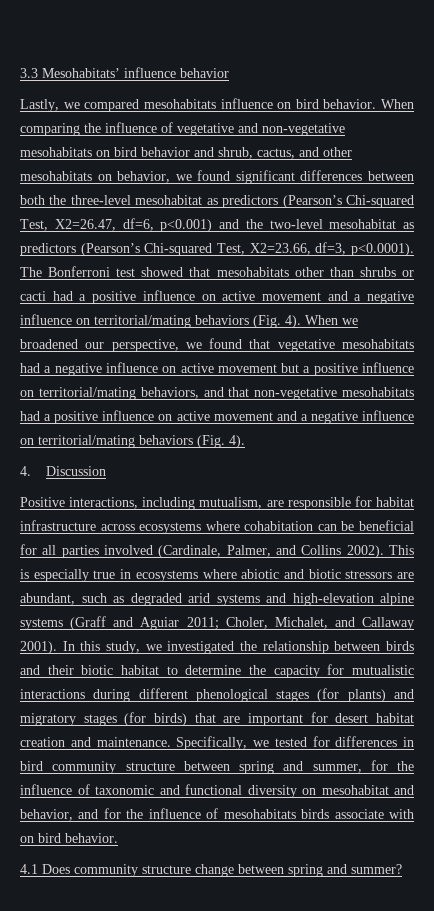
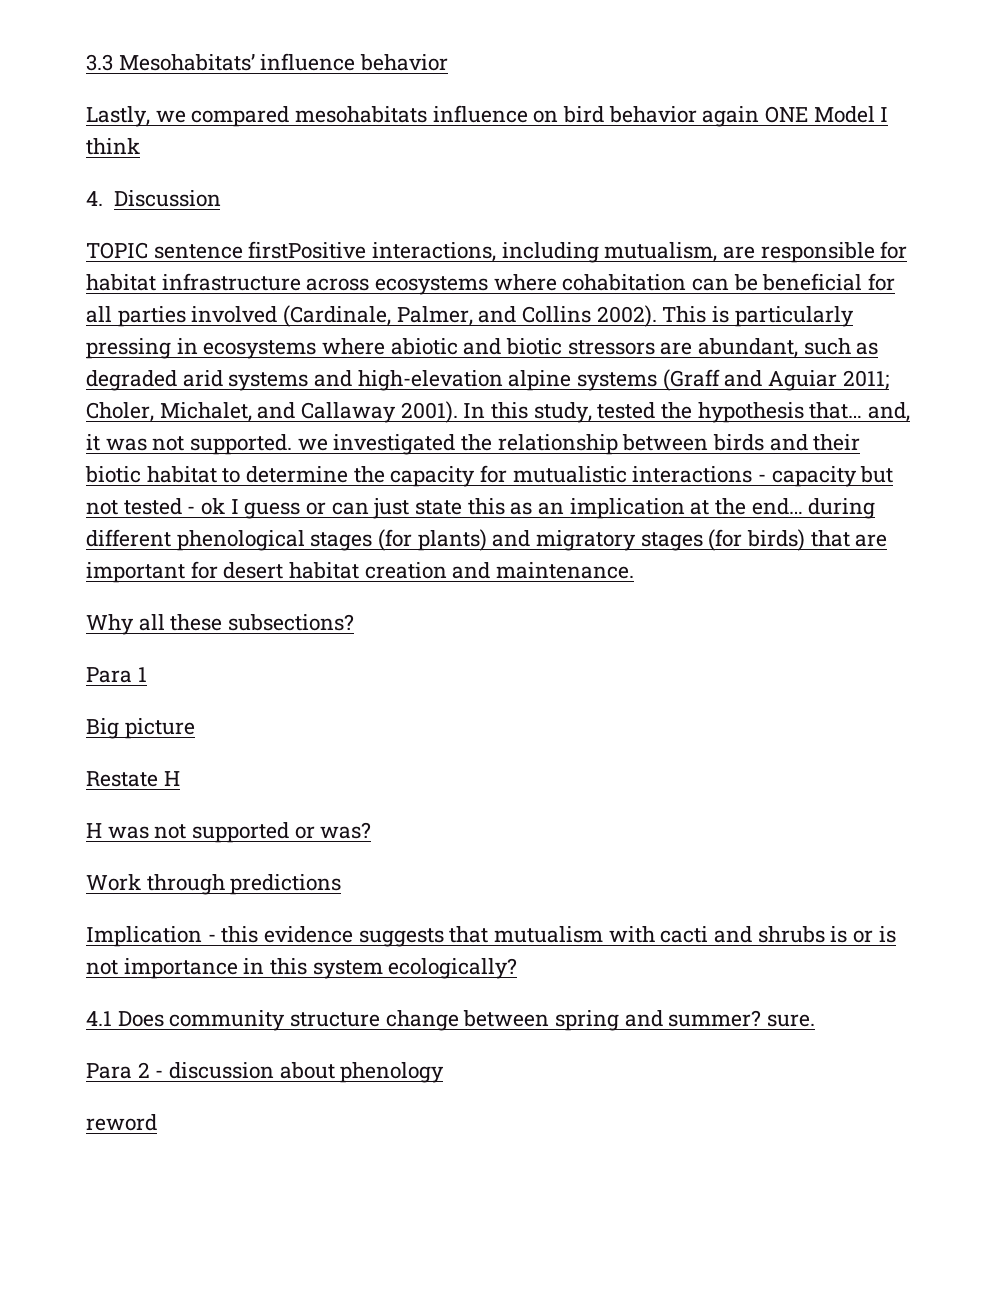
[323,99,414,109] [20,122,345,136] [20,147,352,159] [20,170,414,184] [20,195,414,208] [20,218,414,232] [20,242,414,256] [20,266,414,277] [20,290,414,304] [20,314,358,328] [20,338,414,352] [20,362,415,376] [20,387,414,400] [20,410,415,424] [20,435,245,448] behavior. When comparing the influence of vegetative and non-vegetative mesohabitats on bird behavior and shrub, cactus, and other mesohabitats on behavior, we found significant differences between both the three-level mesohabitat as predictors (Pearson’s Chi-squared Test, X2=26.47, df=6, p<0.001) and the two-level mesohabitat as predictors (Pearson’s Chi-squared Test, X2=23.66, df=3, p<0.0001). The Bonferroni test showed that mesohabitats other than shrubs or cacti had a positive influence on active movement and a negative influence on territorial/mating behaviors (Fig. 4). When we broadened our perspective, we found that vegetative mesohabitats had a negative influence on active movement but a positive influence on territorial/mating behaviors, and that non-vegetative mesohabitats had a positive influence on active movement and a negative influence on territorial/mating behaviors (Fig. 4). -> [608,106,889,127] [86,138,140,155] behavior again ONE Model I think
[20,497,65,507] Positive -> [86,241,367,259] TOPIC sentence firstPositive
[33,569,116,582] especially true -> [734,306,854,327] [86,338,171,359] particularly pressing
(140, 647) none -> [597,402,911,423] [86,434,293,455] tested the hypothesis that… and, it was not supported.
(85, 694) none -> [758,466,894,487] [86,498,803,519] - capacity but not tested - ok I guess or can just state this as an implication at the end…
[176,736,414,750] [20,760,414,774] [20,784,414,798] [20,808,415,821] [20,833,118,843] Specifically, we tested for differences in bird community structure between spring and summer, for the influence of taxonomic and functional diversity on mesohabitat and behavior, and for the influence of mesohabitats birds associate with on bird behavior. -> [86,614,355,635] [86,667,147,683] [86,718,195,739] [86,771,180,787] [86,822,372,843] [86,874,342,895] [86,926,896,947] [86,958,518,979] // Why all these subsections? // Para 1 // Big picture // Restate H // H was not supported or was? // Work through predictions // Implication - this evidence suggests that mutualism with cacti and shrubs is or is not importance in this system ecologically?
(402, 869) none -> [767,1014,816,1027] [86,1062,445,1083] [86,1114,157,1131] sure. // Para 2 - discussion about phenology // reword

